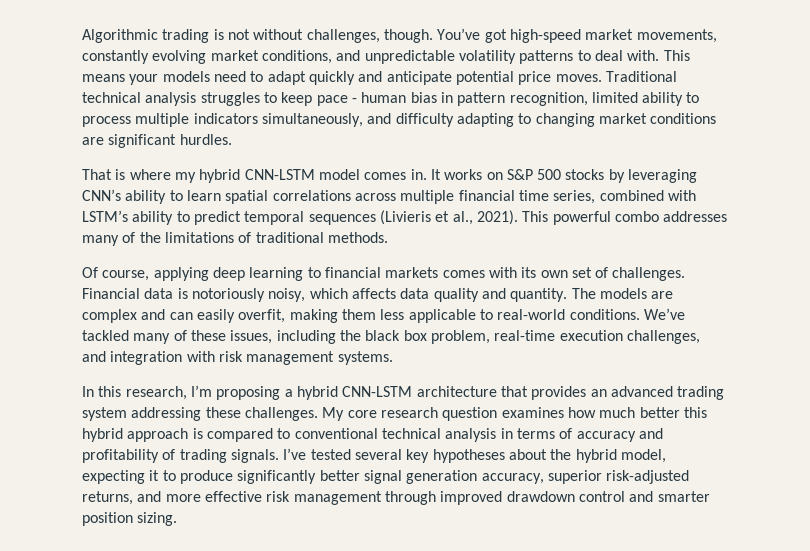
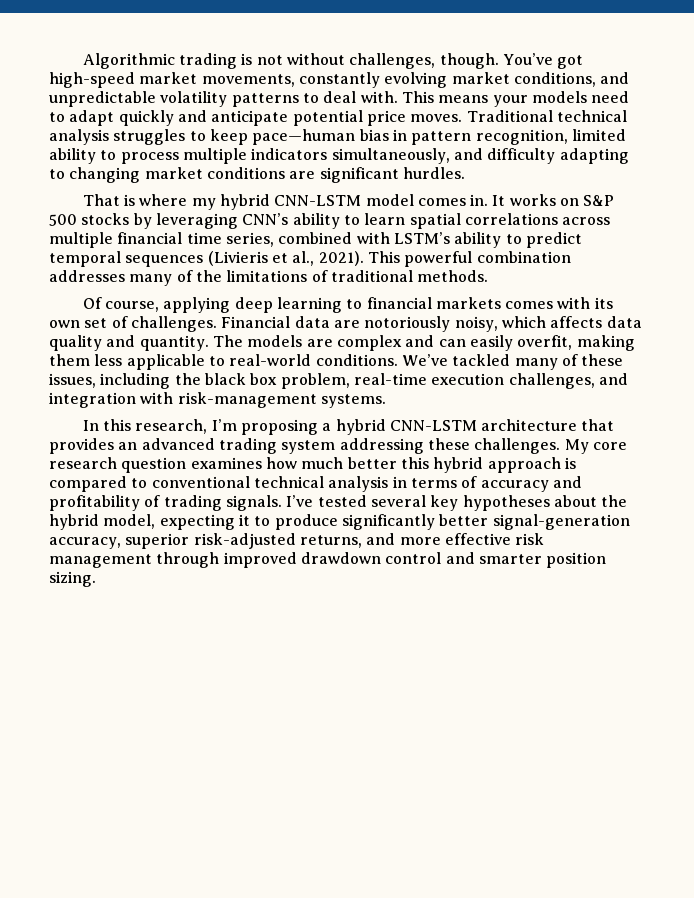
[316,92,407,106] pace - human -> [252,129,356,145] pace—human
[614,211,659,222] combo -> [476,251,571,263] combination
[177,288,188,299] is -> [333,320,360,328] are
[218,351,335,365] risk management -> [177,392,317,408] risk-management
[363,470,478,484] signal generation -> [492,514,630,530] signal-generation

